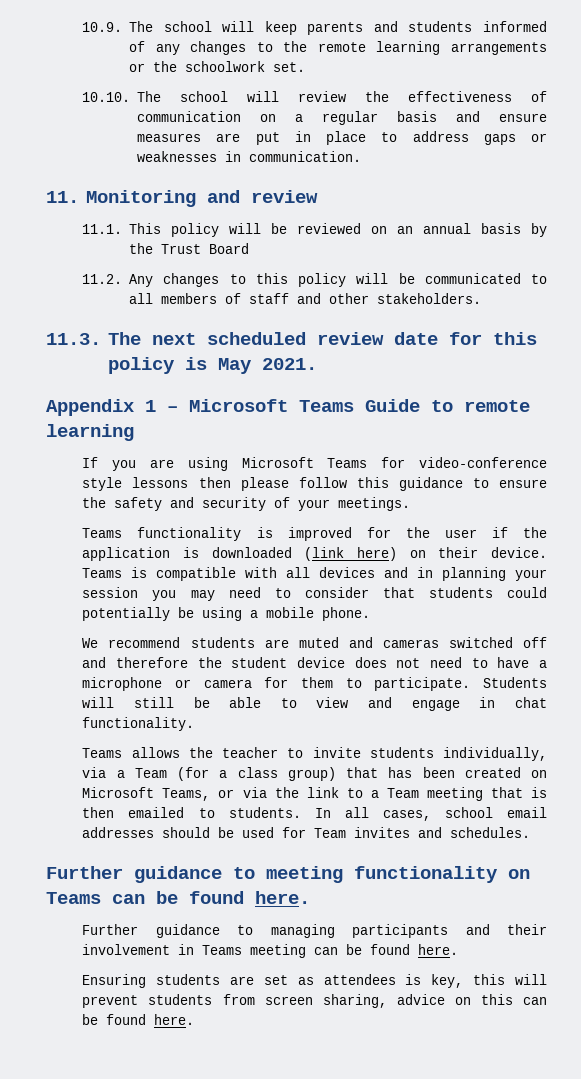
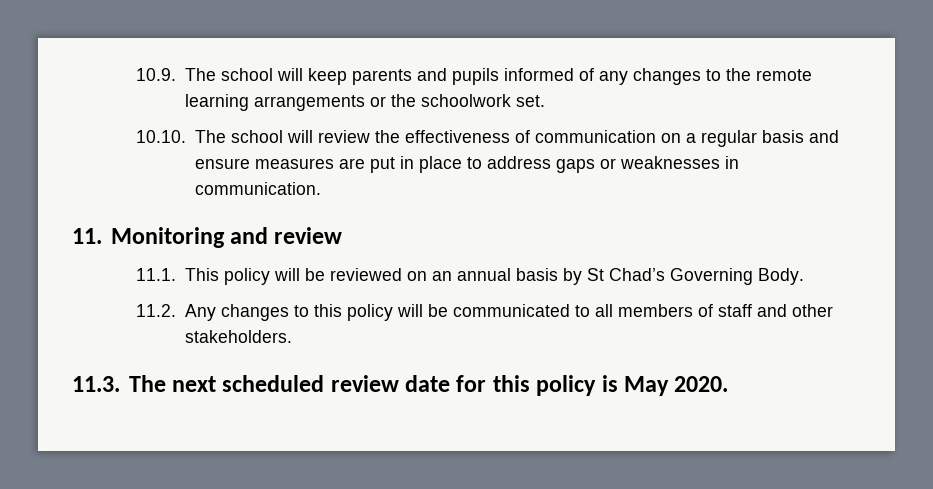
[408,21,473,32] students -> [451,68,499,85] pupils
[129,243,250,254] the Trust Board -> [586,268,804,285] St Chad’s Governing Body.
[261,358,317,370] [46,399,530,416] [46,424,134,441] [82,457,547,471] [82,477,547,491] [82,497,411,511] [82,527,547,541] [82,547,547,561] [82,567,547,581] [82,587,547,601] [82,607,371,621] [82,637,547,648] [82,657,547,668] [82,677,547,691] [82,697,548,711] [82,717,195,731] [82,747,547,761] [82,767,548,781] [82,787,547,801] [82,807,547,821] [82,827,531,838] [46,866,530,883] [46,891,310,904] [82,924,547,938] [82,944,459,958] [82,974,547,988] [82,994,547,1008] [82,1014,195,1025] 2021. // Appendix 1 – Microsoft Teams Guide to remote learning // If you are using Microsoft Teams for video-conference style lessons then please follow this guidance to ensure the safety and security of your meetings. // Teams functionality is improved for the user if the application is downloaded (link here) on their device. Teams is compatible with all devices and in planning your session you may need to consider that students could potentially be using a mobile phone. // We recommend students are muted and cameras switched off and therefore the student device does not need to have a microphone or camera for them to participate. Students will still be able to view and engage in chat functionality. // Teams allows the teacher to invite students individually, via a Team (for a class group) that has been created on Microsoft Teams, or via the link to a Team meeting that is then emailed to students. In all cases, school email addresses should be used for Team invites and schedules. // Further guidance to meeting functionality on Teams can be found here. // Further guidance to managing participants and their involvement in Teams meeting can be found here. // Ensuring students are set as attendees is key, this will prevent students from screen sharing, advice on this can be found here. -> [674,376,729,392] 2020.

